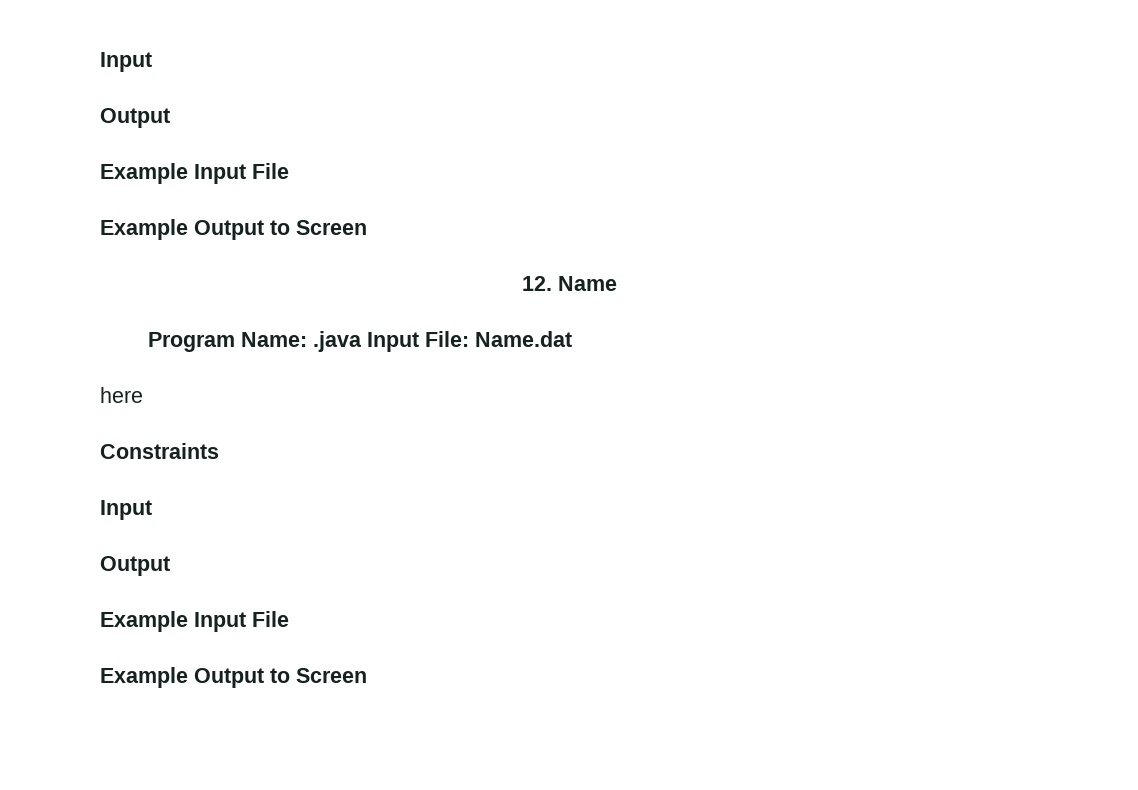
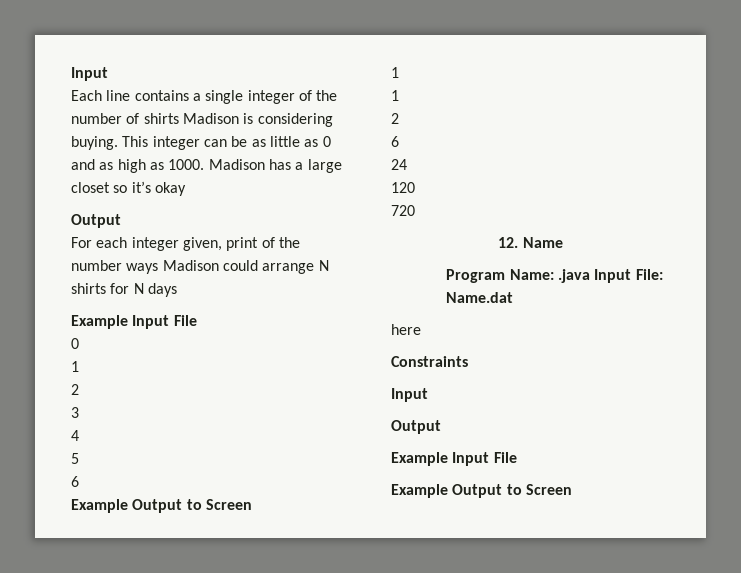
[100,52,152,72] [100,108,170,128] [100,163,289,184] [100,219,367,240] Input // Output // Example Input File // Example Output to Screen -> [71,67,108,81] [71,90,338,104] [71,113,333,127] [71,136,331,150] [71,159,342,173] [71,181,186,196] [71,214,121,228] [71,237,300,251] [71,260,329,274] [71,283,177,297] [71,315,197,329] [71,338,79,349] [71,361,79,372] [71,384,79,395] [71,407,79,418] [71,430,79,441] [71,453,79,464] [71,476,79,487] [71,499,252,513] [391,67,399,78] [391,90,399,101] [391,113,399,124] [391,136,399,147] [391,159,407,170] [391,182,415,193] [391,205,415,216] Input // Each line contains a single integer of the number of shirts Madison is considering buying. This integer can be as little as 0 and as high as 1000. Madison has a large closet so it’s okay // Output // For each integer given, print of the number ways Madison could arrange N shirts for N days // Example Input File // 0 // 1 // 2 // 3 // 4 // 5 // 6 // Example Output to Screen // 1 // 1 // 2 // 6 // 24 // 120 // 720

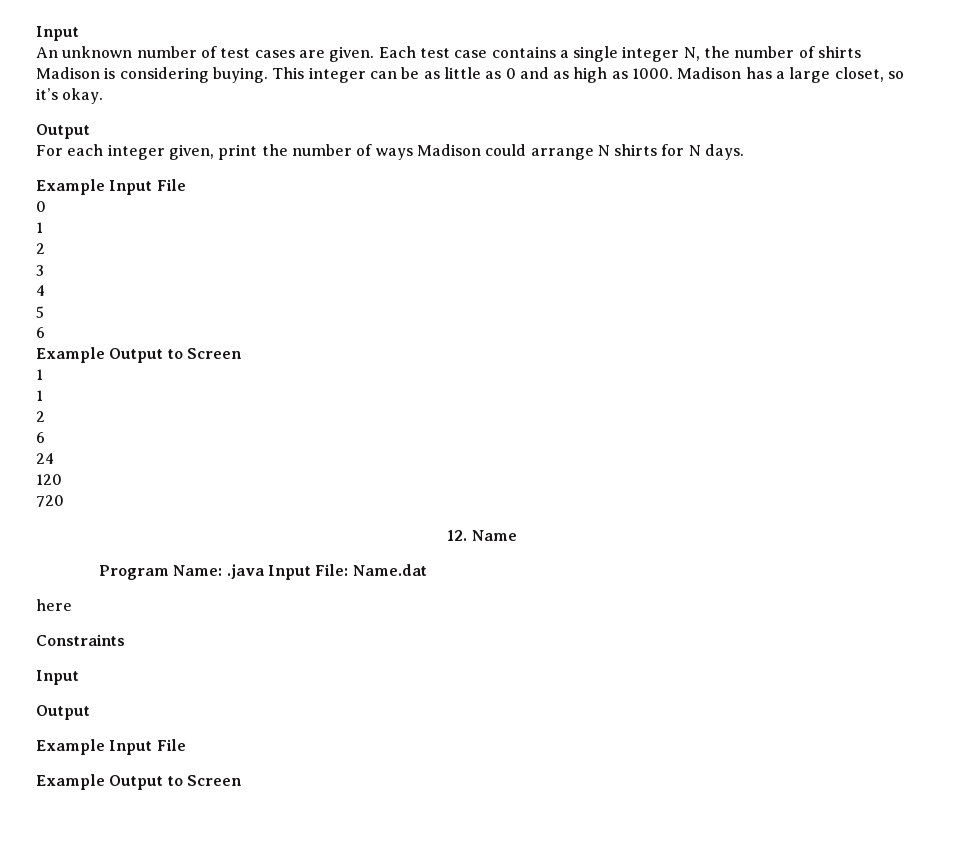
[71,67,108,81] [71,90,131,101] Input // Each line -> [36,26,79,41] [36,46,488,62] Input // An unknown number of test cases are given. Each test case
[298,90,312,101] of -> [683,47,700,61] N,
[71,182,110,193] closet -> [834,67,884,82] closet,
[154,182,186,196] okay -> [62,88,104,104] okay.
[261,237,300,248] [71,260,122,271] of the number -> [261,144,373,156] the number of
[147,283,177,297] days -> [705,144,745,160] days.

